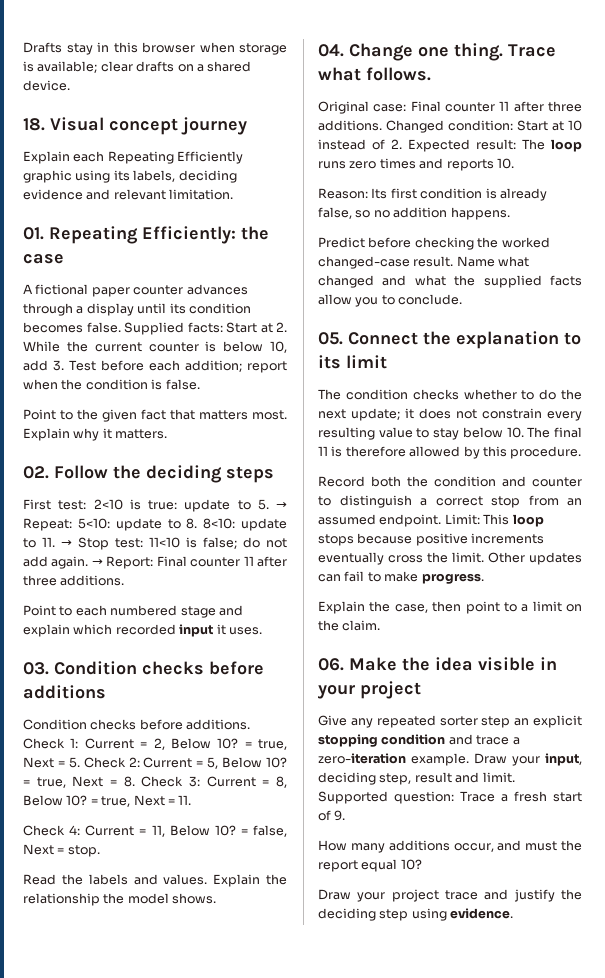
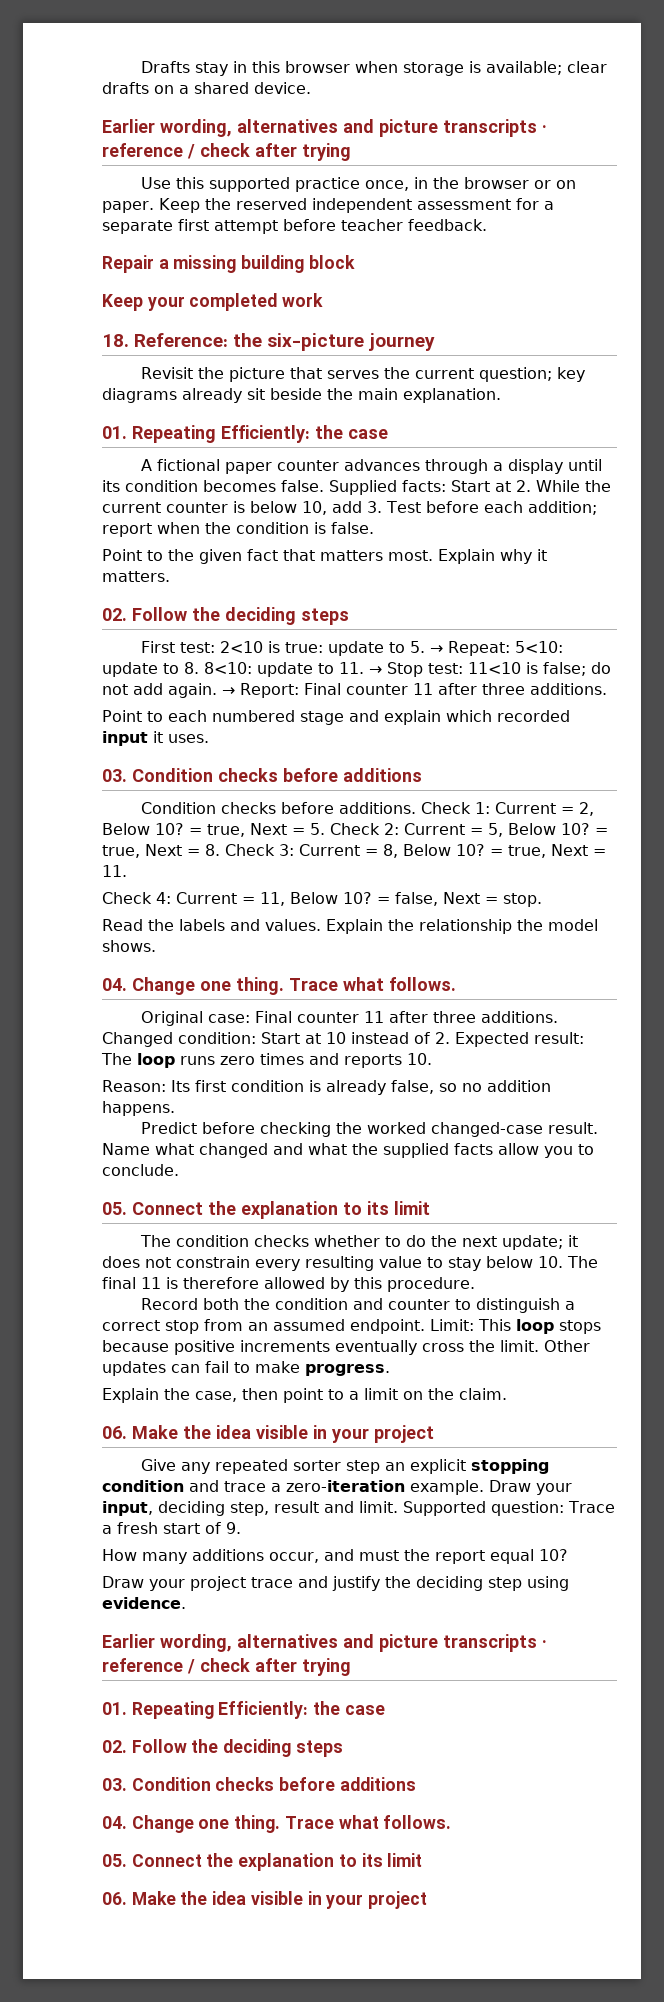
[23,117,247,135] [23,151,244,164] [23,170,237,183] [23,189,234,200] 18. Visual concept journey // Explain each Repeating Efficiently graphic using its labels, deciding evidence and relevant limitation. -> [102,119,547,137] [102,143,351,161] [141,177,577,192] [102,198,554,213] [102,219,487,234] [102,255,355,273] [102,293,324,311] [102,333,435,351] [141,367,586,382] [102,388,501,403] Earlier wording, alternatives and picture transcripts · reference / check after trying // Use this supported practice once, in the browser or on paper. Keep the reserved independent assessment for a separate first attempt before teacher feedback. // Repair a missing building block // Keep your completed work // 18. Reference: the six-picture journey // Revisit the picture that serves the current question; key diagrams already sit beside the main explanation.
(514, 913) none -> [102,1634,547,1652] [102,1658,351,1676] [102,1701,385,1719] [102,1739,343,1757] [102,1777,416,1791] [102,1815,452,1833] [102,1853,423,1871] [102,1891,428,1909] // Earlier wording, alternatives and picture transcripts · reference / check after trying // 01. Repeating Efficiently: the case // 02. Follow the deciding steps // 03. Condition checks before additions // 04. Change one thing. Trace what follows. // 05. Connect the explanation to its limit // 06. Make the idea visible in your project

